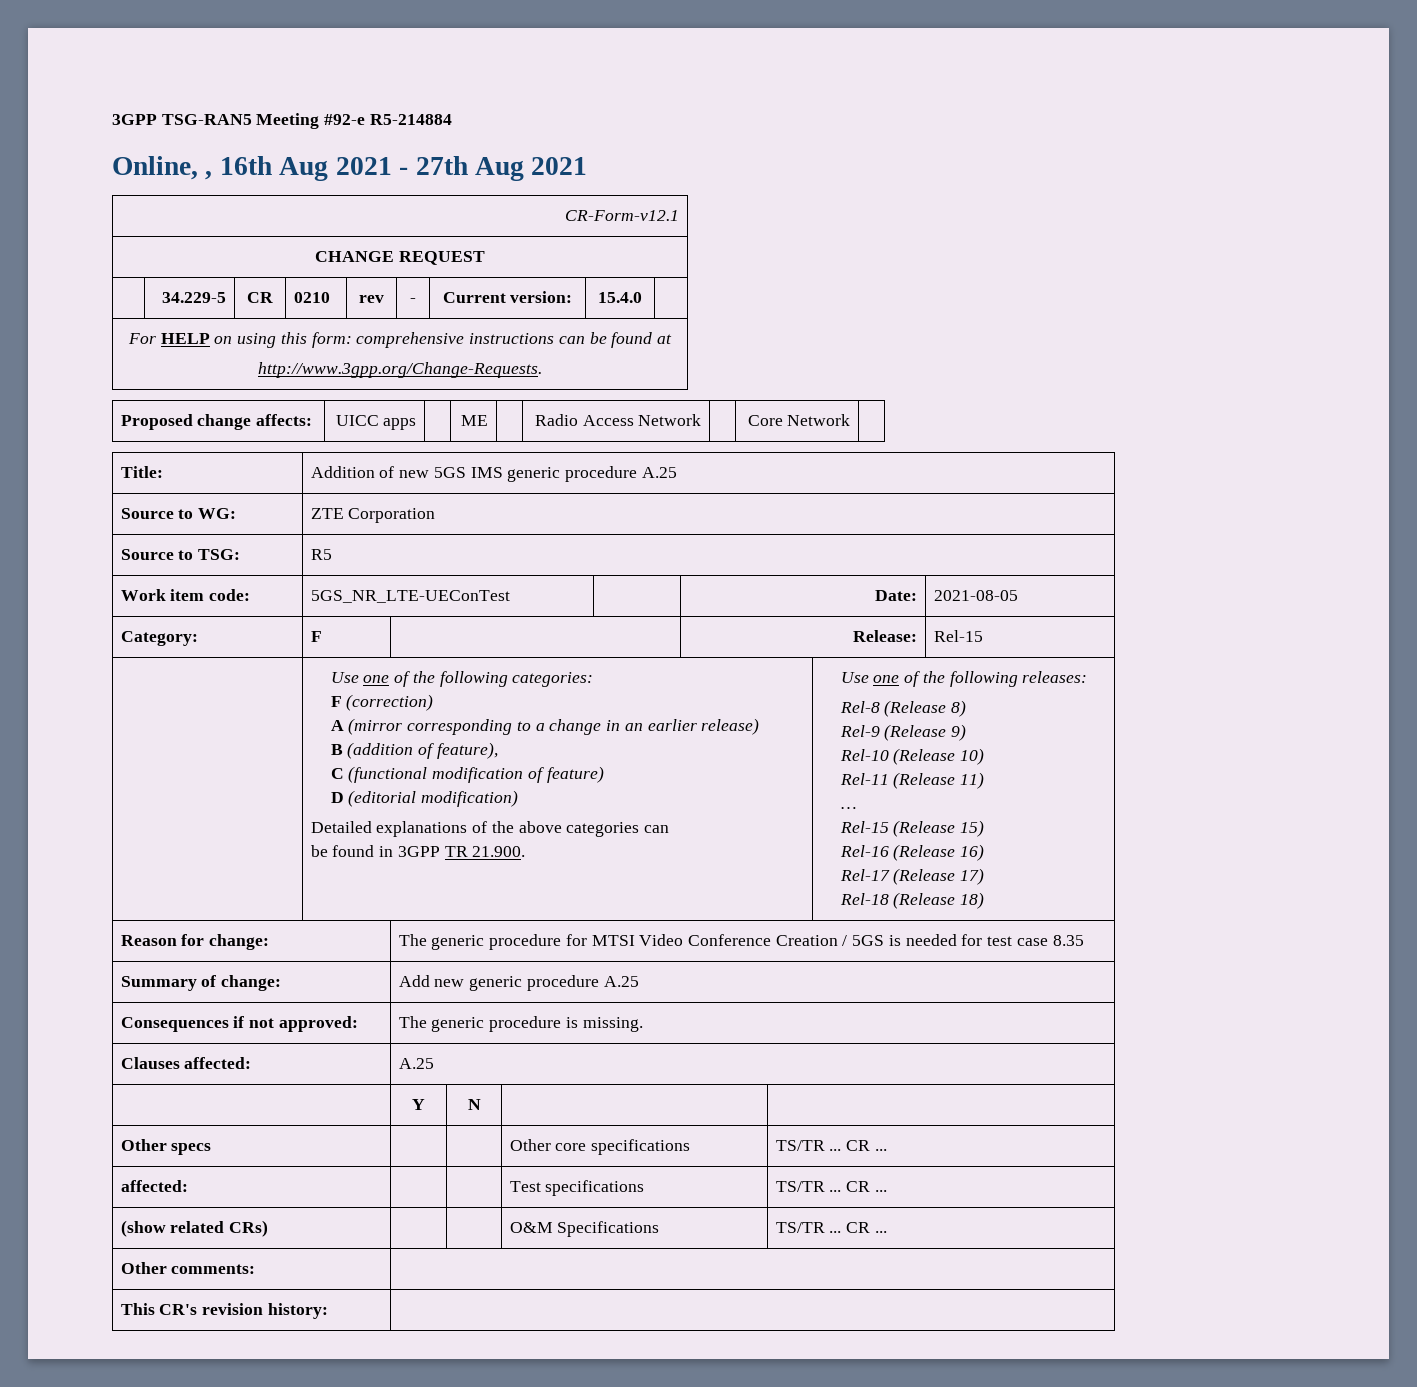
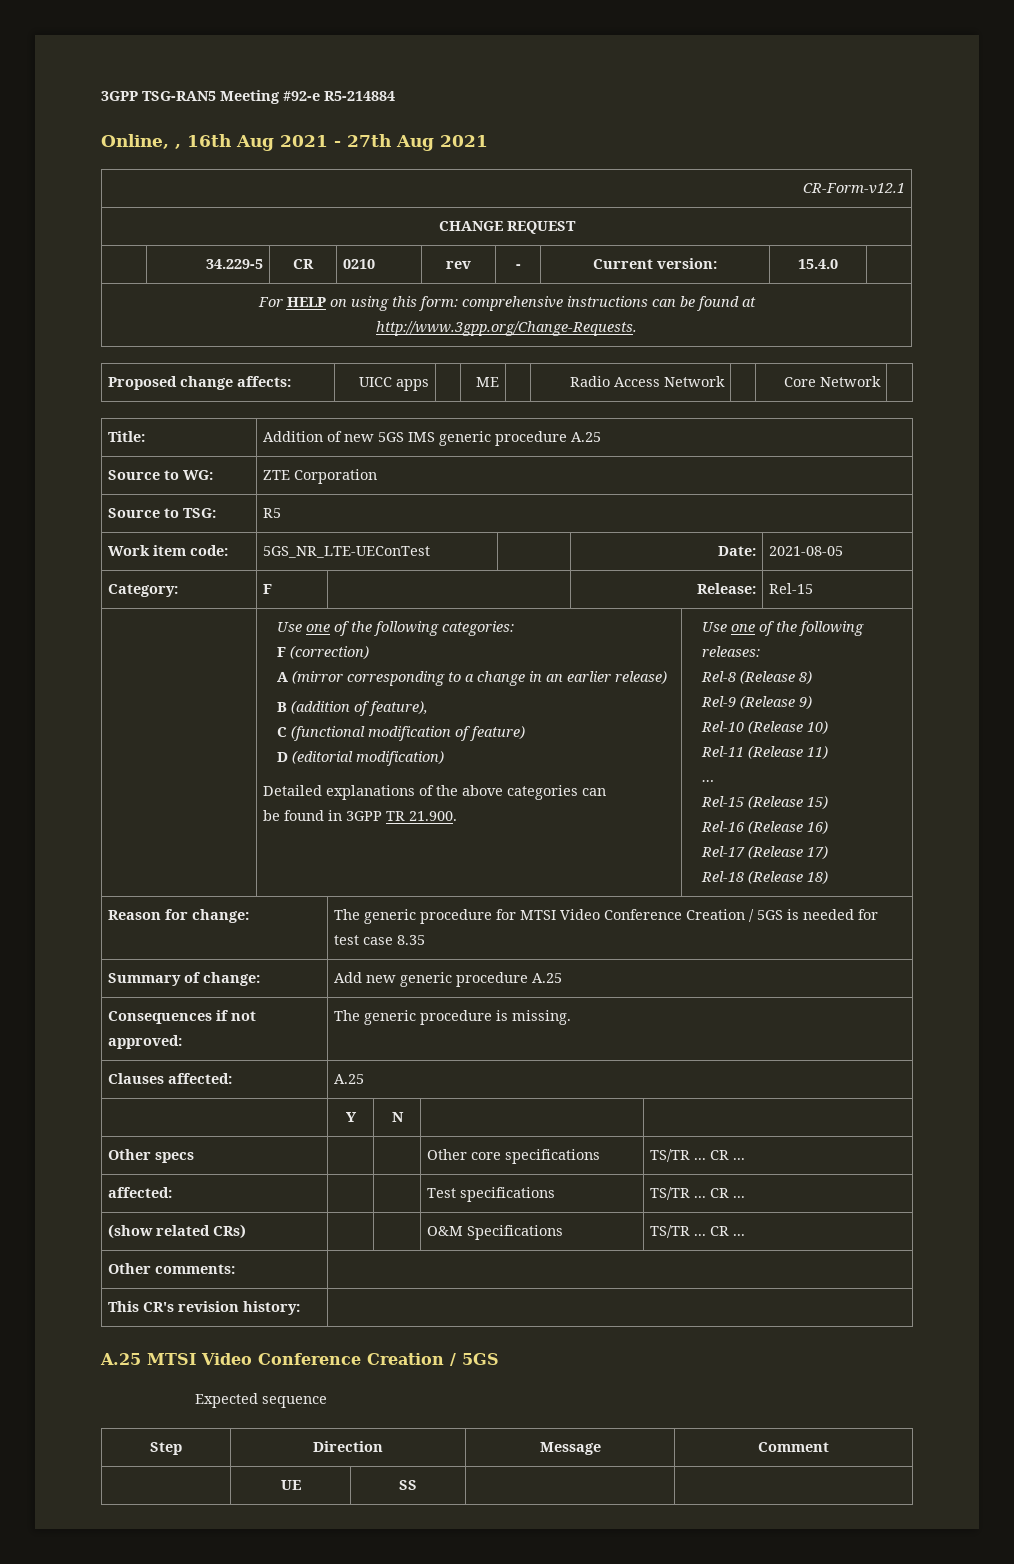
(328, 1311) none -> [100,1353,499,1366] [194,1393,327,1408] [150,1442,182,1455] [313,1441,383,1452] [539,1442,601,1455] [758,1442,829,1452] [280,1480,301,1490] [399,1480,417,1490] // A.25 MTSI Video Conference Creation / 5GS // Expected sequence // Step | Direction | Message | Comment // | UE | SS | |

